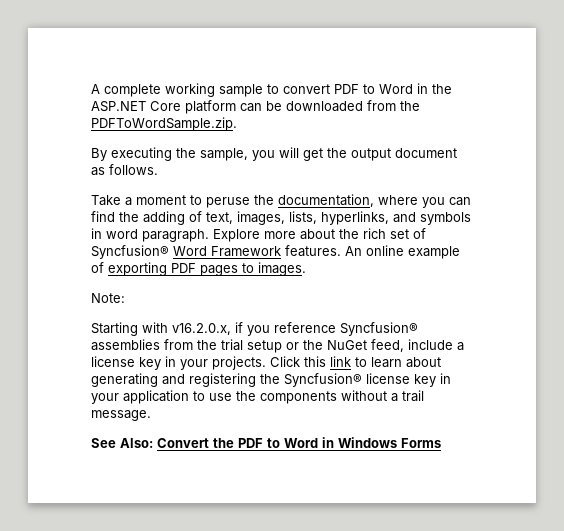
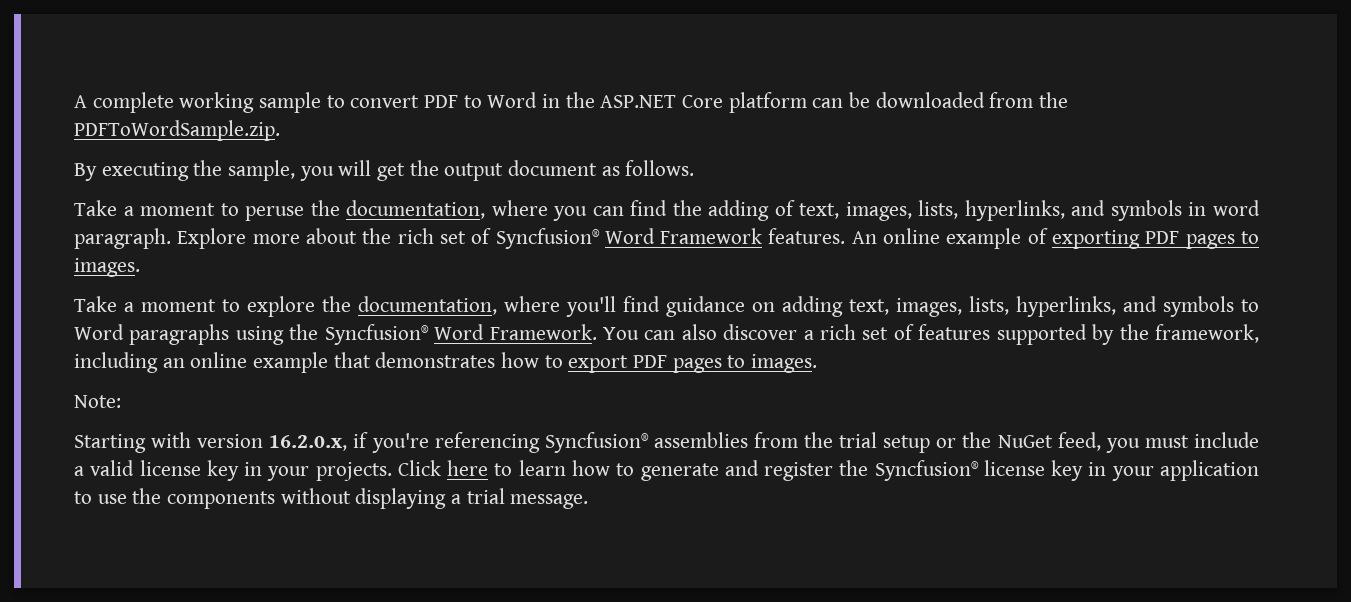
[91,293,125,303] [91,322,336,336] Note: // Starting with v16.2.0.x, if you reference -> [74,296,1259,317] [74,324,1260,345] [74,352,818,373] [74,395,121,408] [74,432,540,453] Take a moment to explore the documentation, where you'll find guidance on adding text, images, lists, hyperlinks, and symbols to Word paragraphs using the Syncfusion® Word Framework. You can also discover a rich set of features supported by the framework, including an online example that demonstrates how to export PDF pages to images. // Note: // Starting with version 16.2.0.x, if you're referencing
(404, 345) none -> [1105,435,1189,453] you must
(464, 346) none -> [90,460,135,476] valid
[304,356,441,368] [91,373,256,387] this link to learn about generating and registering -> [447,460,834,481] here to learn how to generate and register
[391,390,424,402] [91,410,151,421] [91,437,441,448] a trail message. // See Also: Convert the PDF to Word in Windows Forms -> [355,488,589,509] displaying a trial message.

